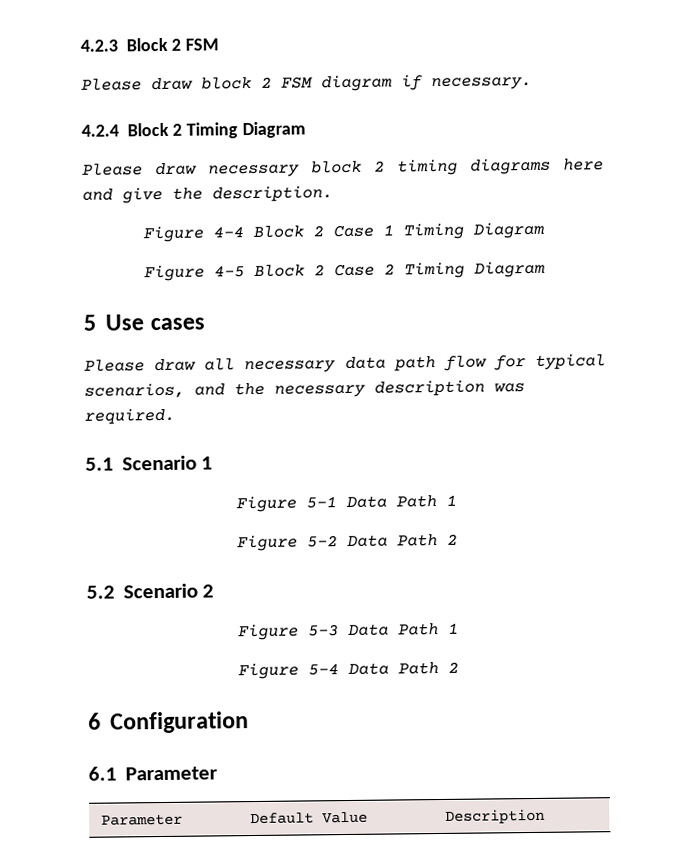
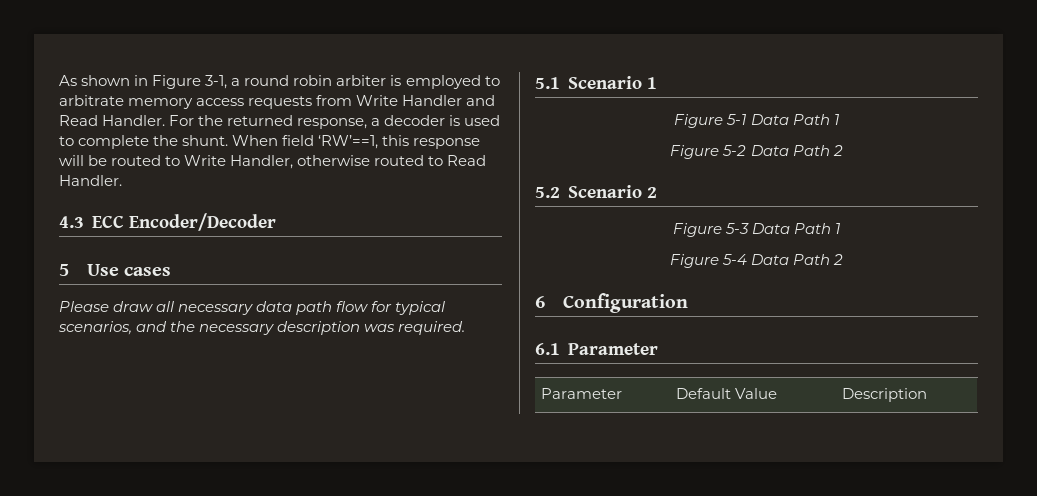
[80,37,219,52] [81,74,532,92] [81,121,306,139] [82,157,604,178] [82,185,333,204] [142,221,544,243] [143,260,545,282] 4.2.3 Block 2 FSM // Please draw block 2 FSM diagram if necessary. // 4.2.4 Block 2 Timing Diagram // Please draw necessary block 2 timing diagrams here and give the description. // Figure 4-4 Block 2 Case 1 Timing Diagram // Figure 4-5 Block 2 Case 2 Timing Diagram -> [59,75,500,89] [59,95,496,109] [59,115,501,129] [59,135,481,149] [59,155,487,169] [59,175,122,186] [59,213,276,231] As shown in Figure 3-1, a round robin arbiter is employed to arbitrate memory access requests from Write Handler and Read Handler. For the returned response, a decoder is used to complete the shunt. When field ‘RW’==1, this response will be routed to Write Handler, otherwise routed to Read Handler. // 4.3 ECC Encoder/Decoder

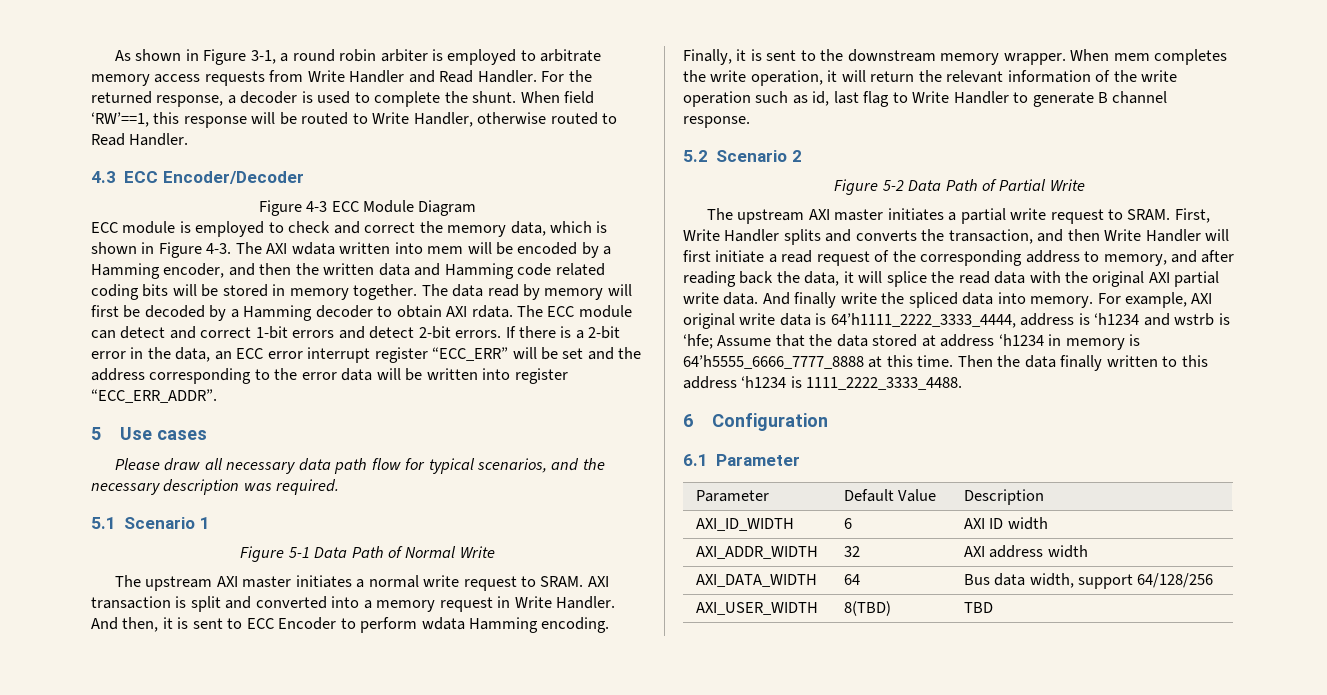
(276, 222) none -> [258,200,477,216] [91,221,608,237] [91,242,612,258] [91,263,605,279] [91,284,632,300] [91,305,632,321] [91,326,621,339] [91,347,642,363] [91,368,568,384] [91,389,217,403] // Figure 4-3 ECC Module Diagram // ECC module is employed to check and correct the memory data, which is shown in Figure 4-3. The AXI wdata written into mem will be encoded by a Hamming encoder, and then the written data and Hamming code related coding bits will be stored in memory together. The data read by memory will first be decoded by a Hamming decoder to obtain AXI rdata. The ECC module can detect and correct 1-bit errors and detect 2-bit errors. If there is a 2-bit error in the data, an ECC error interrupt register “ECC_ERR” will be set and the address corresponding to the error data will be written into register “ECC_ERR_ADDR”.
[833,114,839,125] [670,145,843,159] 1 // Figure 5-2 Data Path 2 -> [387,546,495,558] [114,575,609,591] [91,596,616,612] [91,617,610,633] [683,49,1228,65] [683,70,1178,86] [683,91,1168,107] [683,116,750,128] of Normal Write // The upstream AXI master initiates a normal write request to SRAM. AXI transaction is split and converted into a memory request in Write Handler. And then, it is sent to ECC Encoder to perform wdata Hamming encoding. Finally, it is sent to the downstream memory wrapper. When mem completes the write operation, it will return the relevant information of the write operation such as id, last flag to Write Handler to generate B channel response.
[724,223,841,234] [669,254,844,268] 5-3 Data Path 1 // Figure 5-4 Data Path 2 -> [882,179,1085,191] [706,208,1210,224] [683,229,1230,245] [683,250,1235,266] [683,271,1220,287] [683,292,1213,308] [683,313,1230,329] [683,334,1141,350] [683,355,1208,371] [683,376,963,390] 5-2 Data Path of Partial Write // The upstream AXI master initiates a partial write request to SRAM. First, Write Handler splits and converts the transaction, and then Write Handler will first initiate a read request of the corresponding address to memory, and after reading back the data, it will splice the read data with the original AXI partial write data. And finally write the spliced data into memory. For example, AXI original write data is 64’h1111_2222_3333_4444, address is ‘h1234 and wstrb is ‘hfe; Assume that the data stored at address ‘h1234 in memory is 64’h5555_6666_7777_8888 at this time. Then the data finally written to this address ‘h1234 is 1111_2222_3333_4488.
(928, 395) none -> [695,518,794,531] [843,518,852,529] [963,517,1048,530] [695,546,818,559] [843,546,860,557] [963,545,1088,558] [695,574,817,587] [843,574,860,585] [963,573,1214,589] [695,602,818,615] [843,601,891,616] [963,602,993,613] // AXI_ID_WIDTH | 6 | AXI ID width // AXI_ADDR_WIDTH | 32 | AXI address width // AXI_DATA_WIDTH | 64 | Bus data width, support 64/128/256 // AXI_USER_WIDTH | 8(TBD) | TBD

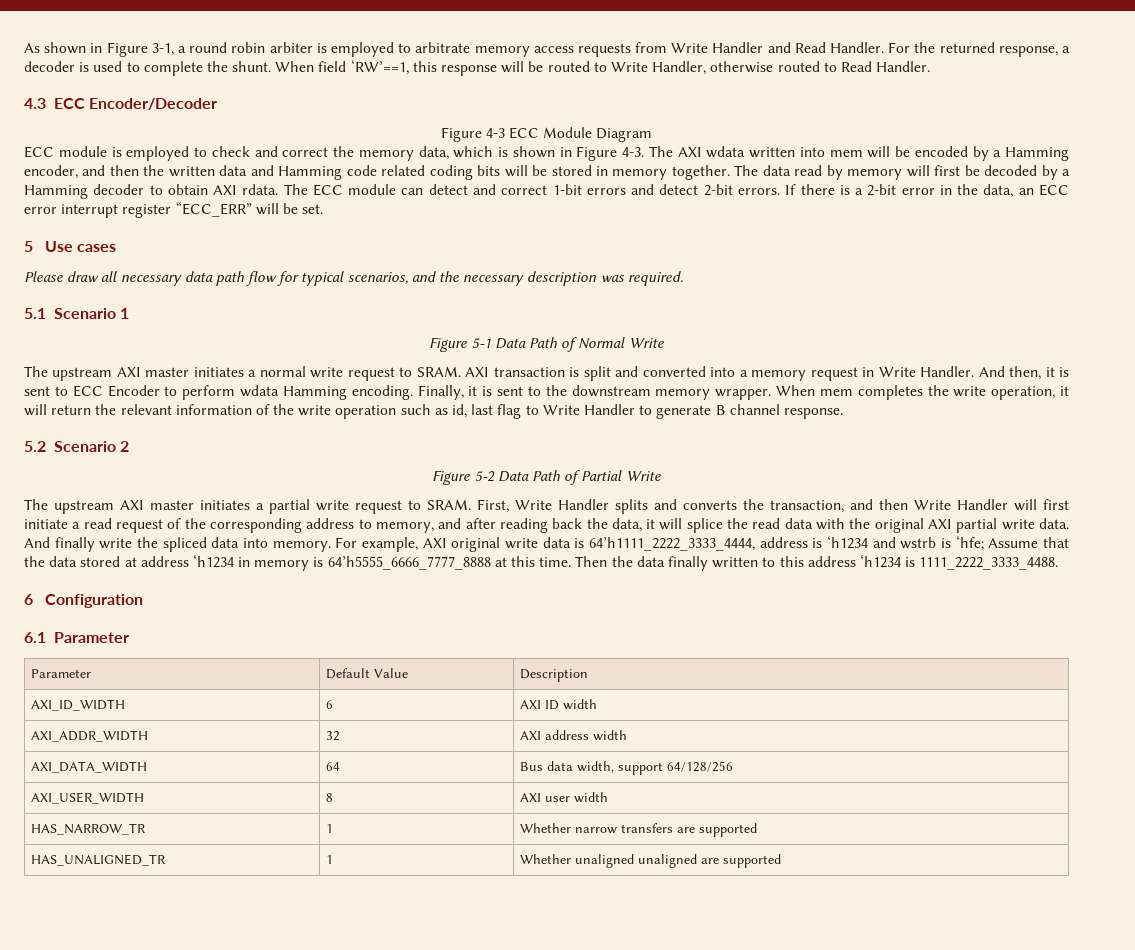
[562,347,642,360] [91,368,568,384] [91,389,217,403] set and the address corresponding to the error data will be written into register “ECC_ERR_ADDR”. -> [302,204,324,214] set.
[843,601,891,616] [963,602,993,613] 8(TBD) | TBD -> [325,793,333,802] [519,792,608,803] [30,823,146,835] [325,824,333,833] [519,823,757,837] [30,854,166,866] [325,855,333,864] [519,854,781,868] 8 | AXI user width // HAS_NARROW_TR | 1 | Whether narrow transfers are supported // HAS_UNALIGNED_TR | 1 | Whether unaligned unaligned are supported

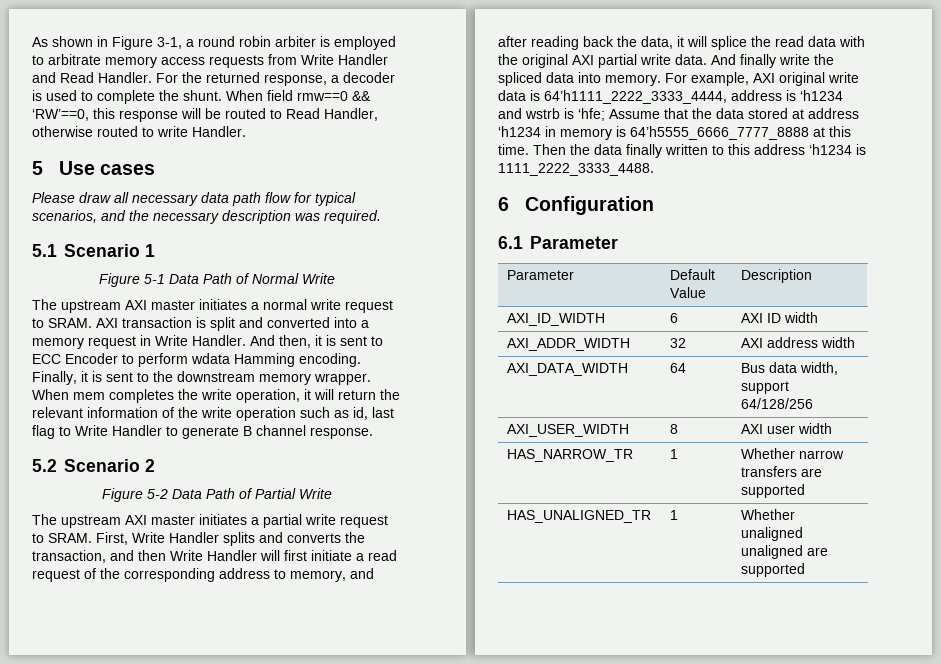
[350,59,409,75] ‘RW’==1, -> [297,91,371,101] [32,109,89,121] rmw==0 && ‘RW’==0,
[610,62,648,72] Write -> [286,108,320,119] Read
[840,61,931,72] [24,98,217,110] [440,127,653,142] [24,146,1069,161] [24,165,1070,180] [24,184,1069,199] [24,201,324,218] Read Handler. // 4.3 ECC Encoder/Decoder // Figure 4-3 ECC Module Diagram // ECC module is employed to check and correct the memory data, which is shown in Figure 4-3. The AXI wdata written into mem will be encoded by a Hamming encoder, and then the written data and Hamming code related coding bits will be stored in memory together. The data read by memory will first be decoded by a Hamming decoder to obtain AXI rdata. The ECC module can detect and correct 1-bit errors and detect 2-bit errors. If there is a 2-bit error in the data, an ECC error interrupt register “ECC_ERR” will be set. -> [157,126,246,137] write Handler.

